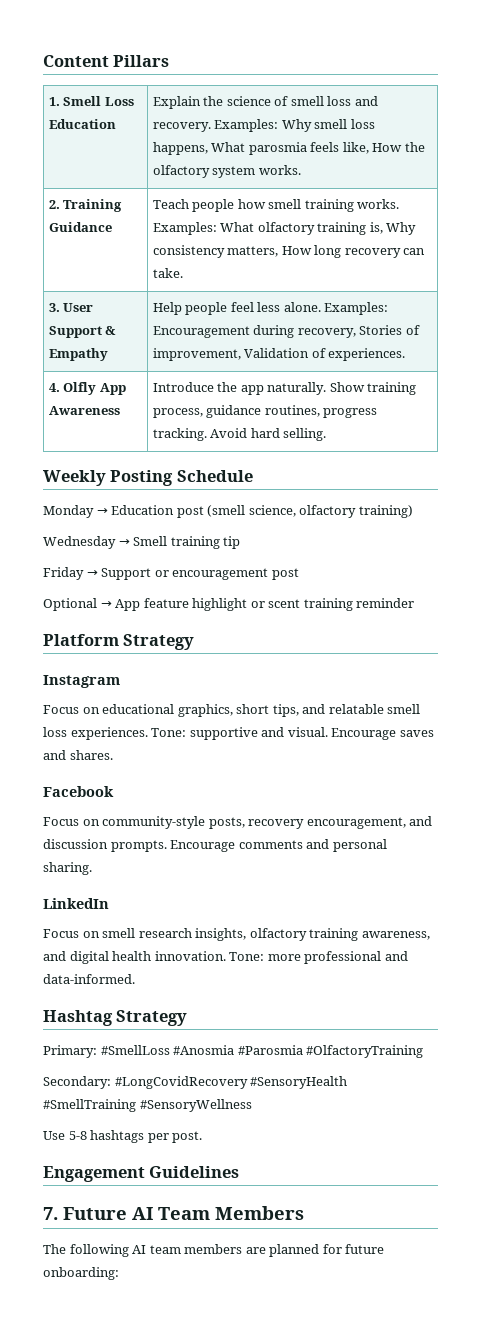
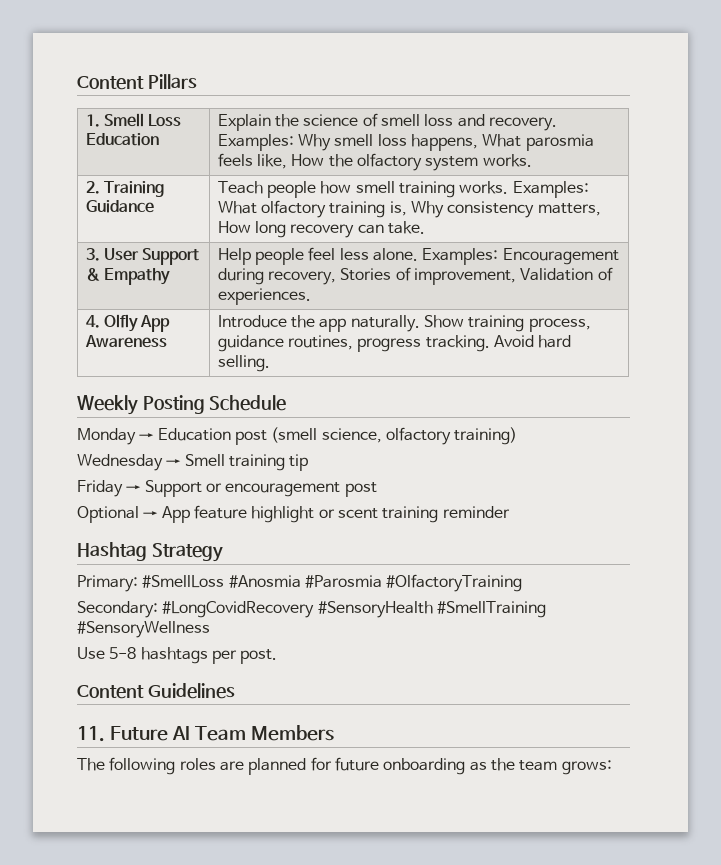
[43,634,195,650] [43,675,120,688] [43,704,421,717] [43,727,434,740] [43,750,113,760] [43,786,114,797] [43,816,433,829] [43,839,387,852] [43,862,92,875] [43,898,109,909] [43,928,430,941] [43,951,408,964] [43,974,135,984] // Platform Strategy // Instagram // Focus on educational graphics, short tips, and relatable smell loss experiences. Tone: supportive and visual. Encourage saves and shares. // Facebook // Focus on community-style posts, recovery encouragement, and discussion prompts. Encourage comments and personal sharing. // LinkedIn // Focus on smell research insights, olfactory training awareness, and digital health innovation. Tone: more professional and data-informed. -> (510, 512) none
[43,1166,145,1182] Engagement -> [77,685,144,699] Content
[43,1207,58,1220] 7. -> [77,726,105,742] 11.
[132,1244,243,1254] AI team members -> [179,758,216,770] roles
[43,1267,119,1280] onboarding: -> [383,758,612,775] onboarding as the team grows:

